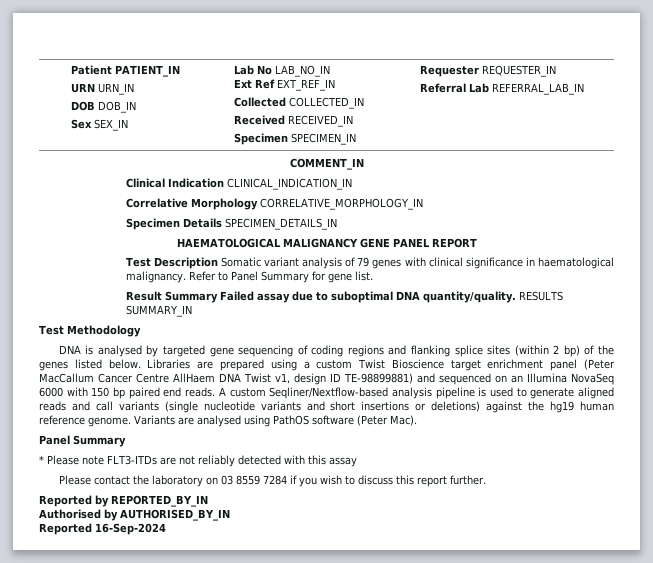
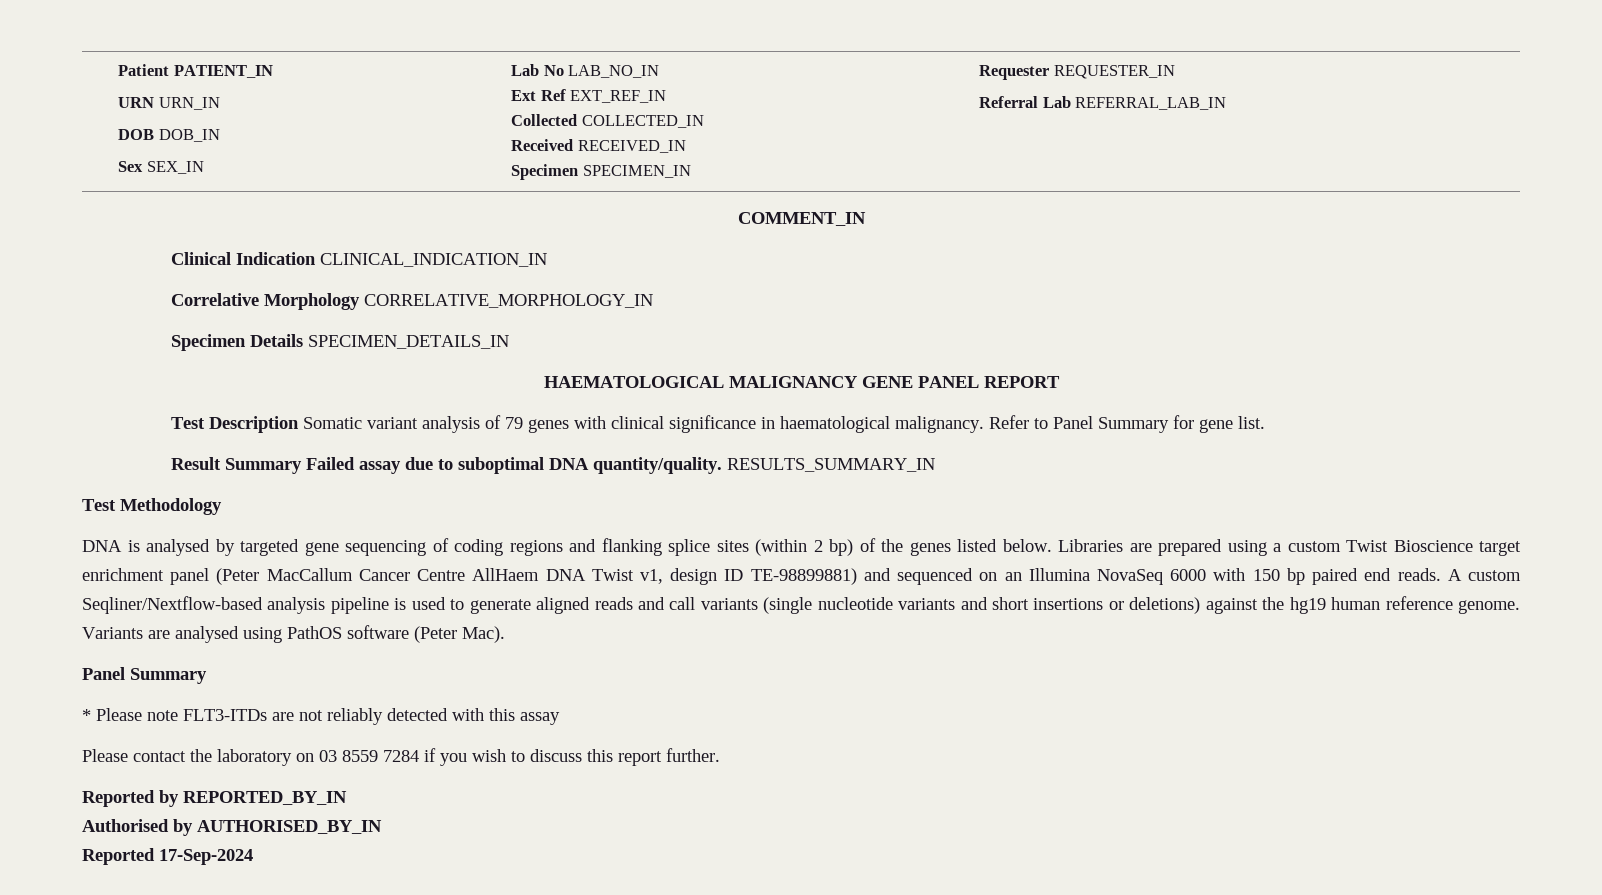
[518,291,563,301] [125,305,192,317] RESULTS SUMMARY_IN -> [727,458,936,472] RESULTS_SUMMARY_IN
[95,523,166,535] 16-Sep-2024 -> [159,849,253,865] 17-Sep-2024

